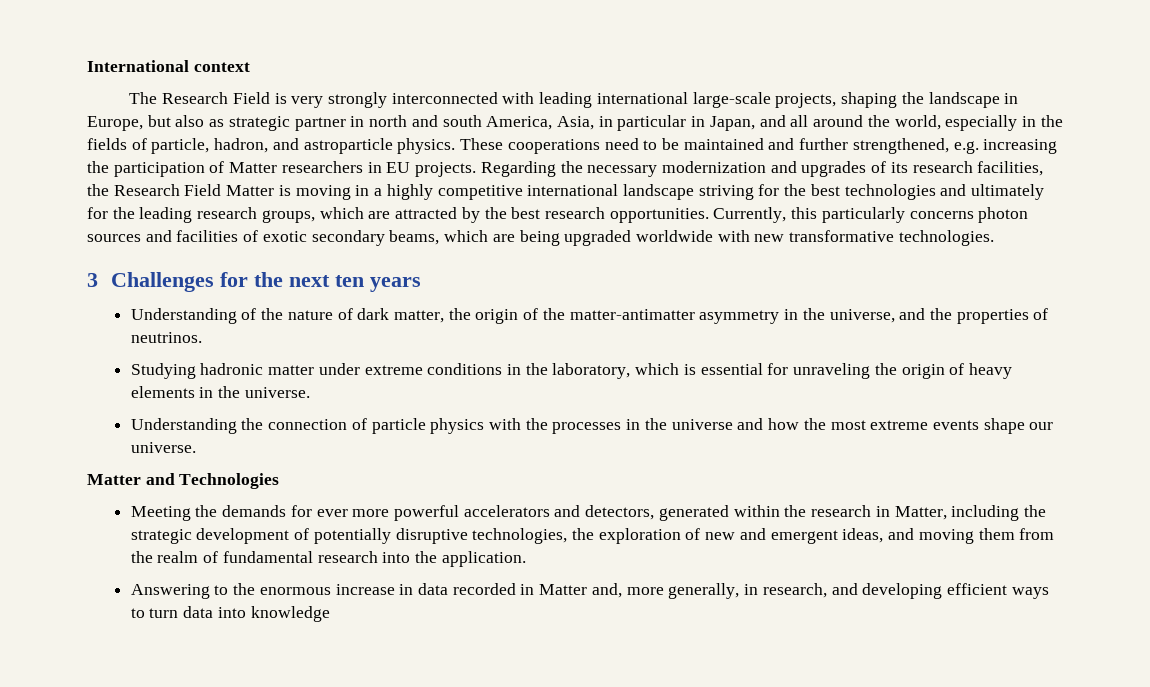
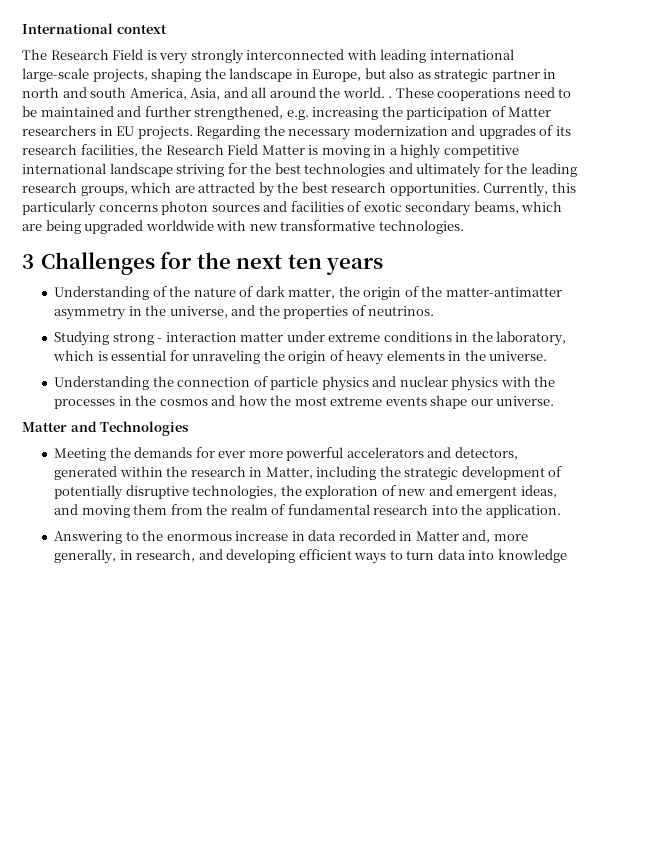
[598,115,1063,131] [87,138,456,154] in particular in Japan, and all around the world, especially in the fields of particle, hadron, and astroparticle physics. -> [223,87,393,98] and all around the world. .
[200,363,264,375] hadronic -> [112,332,237,345] strong - interaction
(485, 426) none -> [372,376,499,391] and nuclear physics
[671,419,733,430] universe -> [159,399,208,406] cosmos

